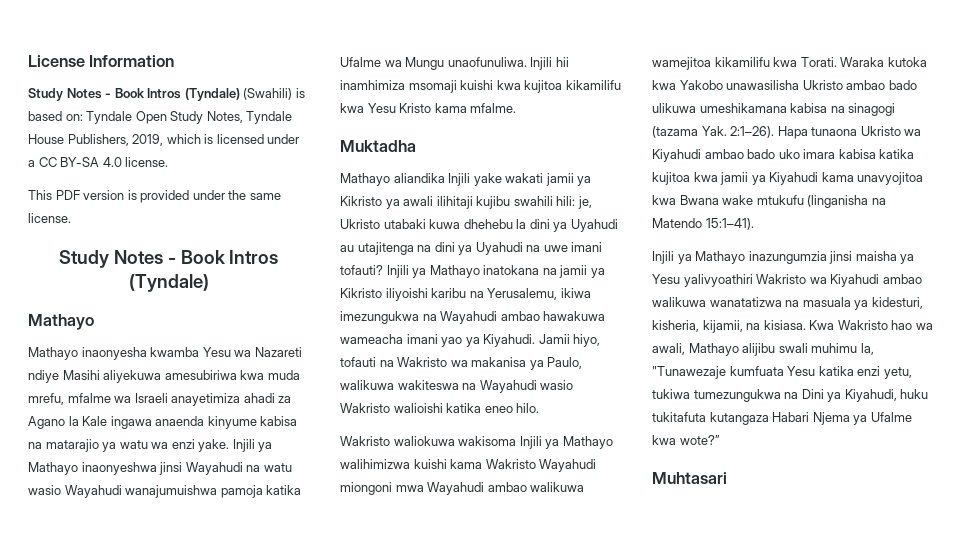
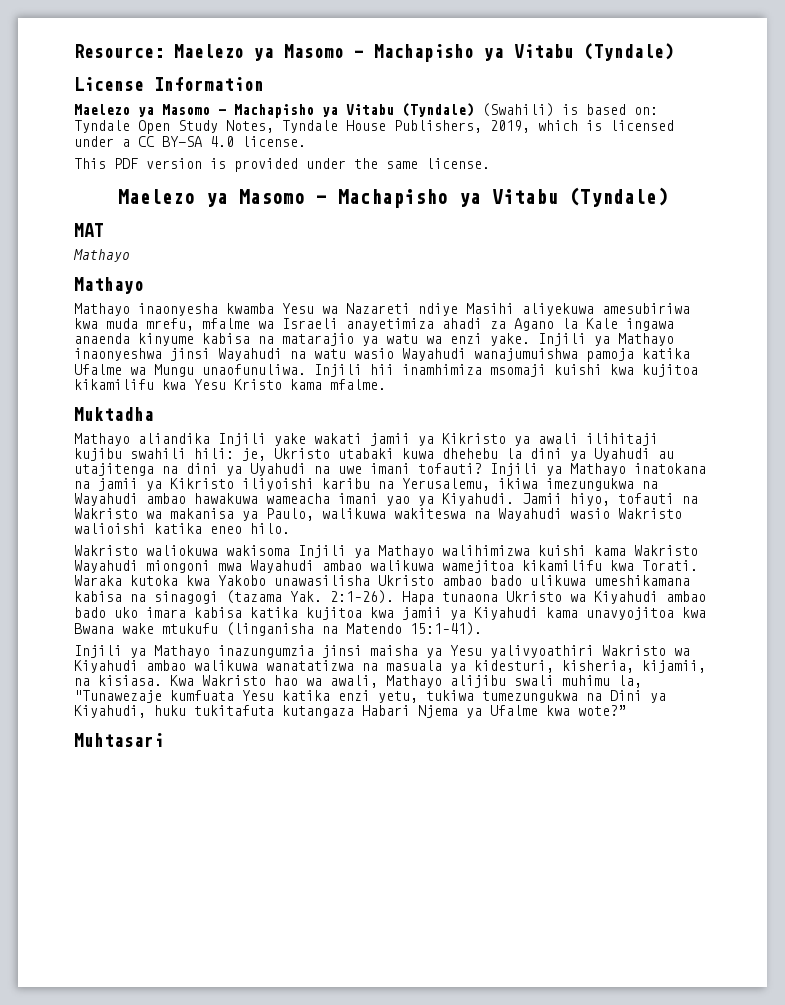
[28,55,175,67] [28,88,182,101] License Information // Study Notes - Book Intros -> [74,43,674,62] [74,77,264,91] [74,104,394,118] Resource: Maelezo ya Masomo - Machapisho ya Vitabu (Tyndale) // License Information // Maelezo ya Masomo - Machapisho ya Vitabu
[58,250,279,268] [128,274,209,292] Study Notes - Book Intros (Tyndale) -> [117,187,668,208] [74,223,104,237] [73,249,130,262] Maelezo ya Masomo - Machapisho ya Vitabu (Tyndale) // MAT // Mathayo

